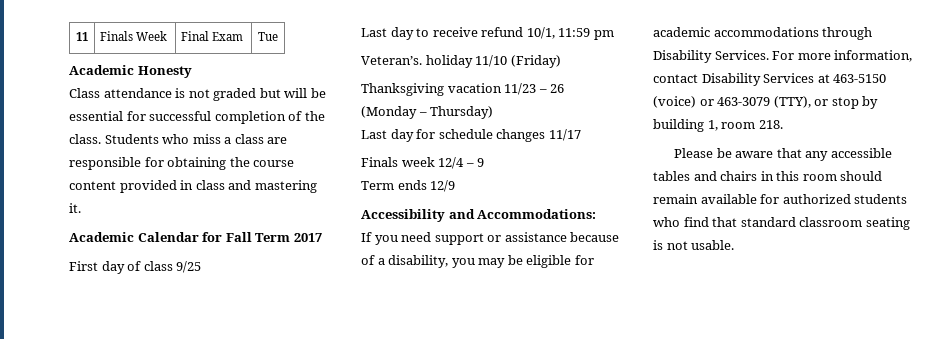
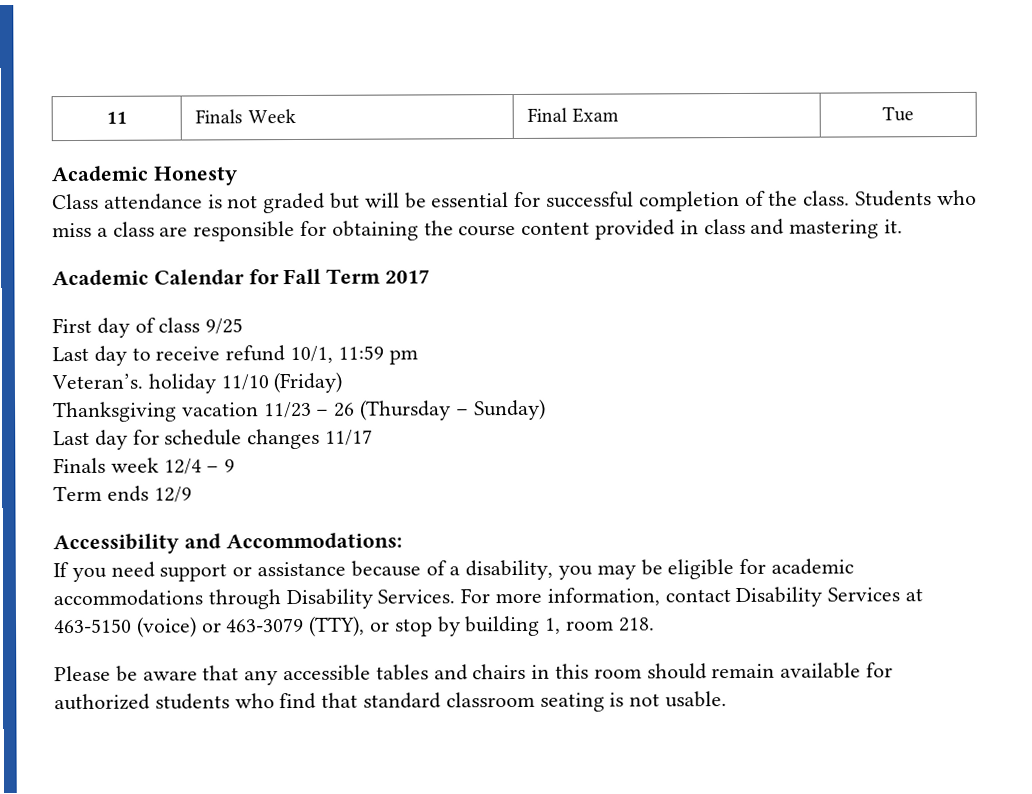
[361,106,494,119] (Monday – Thursday) -> [360,398,546,421] (Thursday – Sunday)

